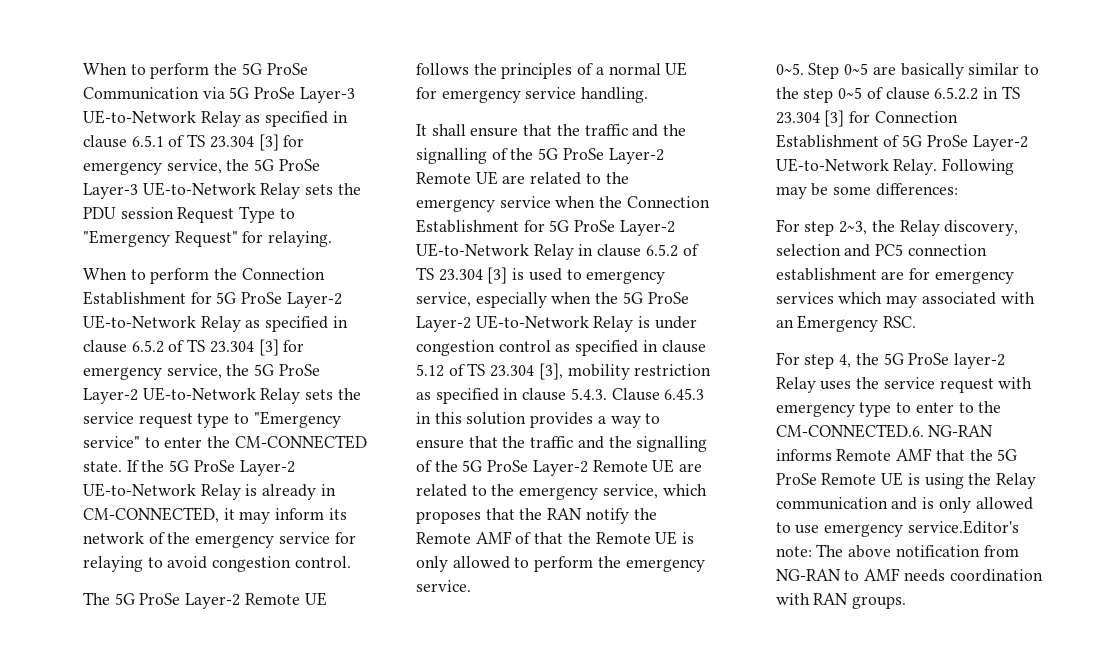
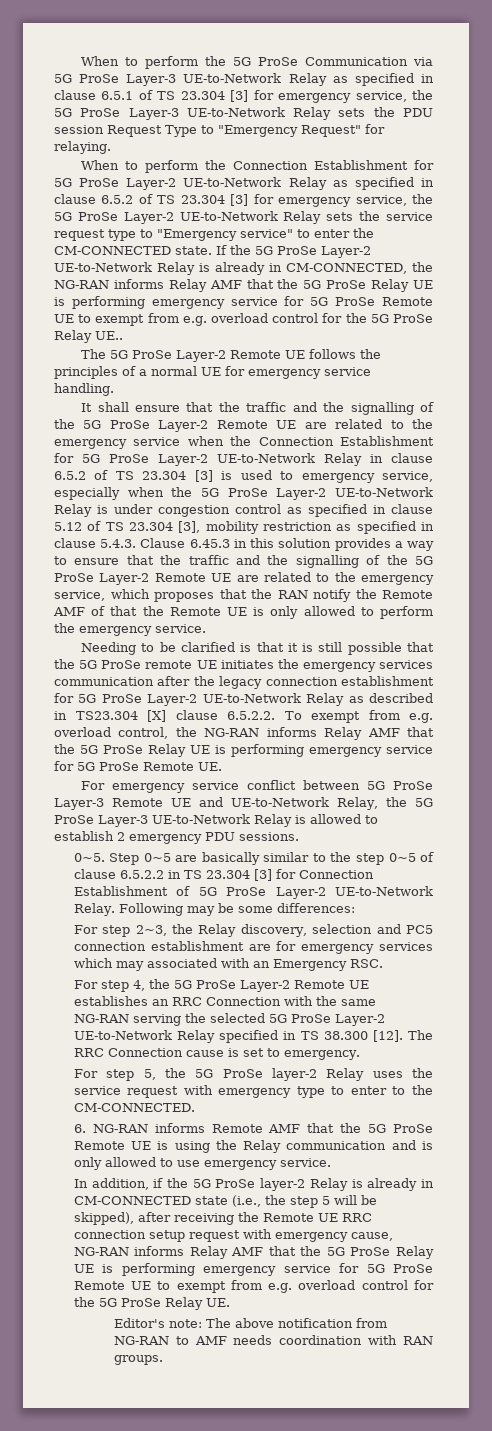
[223,508,347,524] [83,532,356,548] [83,556,351,572] it may inform its network of the emergency service for relaying to avoid congestion control. -> [412,262,433,272] [54,279,434,292] [54,296,433,309] [54,313,433,326] [54,330,123,343] the NG-RAN informs Relay AMF that the 5G ProSe Relay UE is performing emergency service for 5G ProSe Remote UE to exempt from e.g. overload control for the 5G ProSe Relay UE..
(471, 586) none -> [81,642,435,655] [54,659,433,672] [54,676,434,689] [54,693,433,706] [54,710,433,723] [54,727,434,740] [54,744,433,757] [54,761,222,771] [81,780,434,793] [54,797,434,810] [54,814,378,827] [54,831,299,844] // Needing to be clarified is that it is still possible that the 5G ProSe remote UE initiates the emergency services communication after the legacy connection establishment for 5G ProSe Layer-2 UE-to-Network Relay as described in TS23.304 [X] clause 6.5.2.2. To exempt from e.g. overload control, the NG-RAN informs Relay AMF that the 5G ProSe Relay UE is performing emergency service for 5G ProSe Remote UE. // For emergency service conflict between 5G ProSe Layer-3 Remote UE and UE-to-Network Relay, the 5G ProSe Layer-3 UE-to-Network Relay is allowed to establish 2 emergency PDU sessions.
(950, 359) none -> [239,980,369,992] [73,996,376,1006] [73,1013,385,1026] [73,1030,433,1043] [73,1048,360,1060] [73,1068,263,1081] Layer-2 Remote UE establishes an RRC Connection with the same NG-RAN serving the selected 5G ProSe Layer-2 UE-to-Network Relay specified in TS 38.300 [12]. The RRC Connection cause is set to emergency. // For step 5, the 5G ProSe
[775,424,924,438] CM-CONNECTED.6. -> [73,1103,195,1112] [73,1124,86,1133] CM-CONNECTED. // 6.
[907,520,1019,534] service.Editor's -> [279,1158,331,1167] [73,1178,434,1191] [73,1195,377,1208] [73,1212,372,1225] [73,1229,393,1242] [73,1246,434,1259] [73,1263,434,1276] [73,1280,434,1293] [73,1297,230,1310] [113,1318,165,1328] service. // In addition, if the 5G ProSe layer-2 Relay is already in CM-CONNECTED state (i.e., the step 5 will be skipped), after receiving the Remote UE RRC connection setup request with emergency cause, NG-RAN informs Relay AMF that the 5G ProSe Relay UE is performing emergency service for 5G ProSe Remote UE to exempt from e.g. overload control for the 5G ProSe Relay UE. // Editor's

